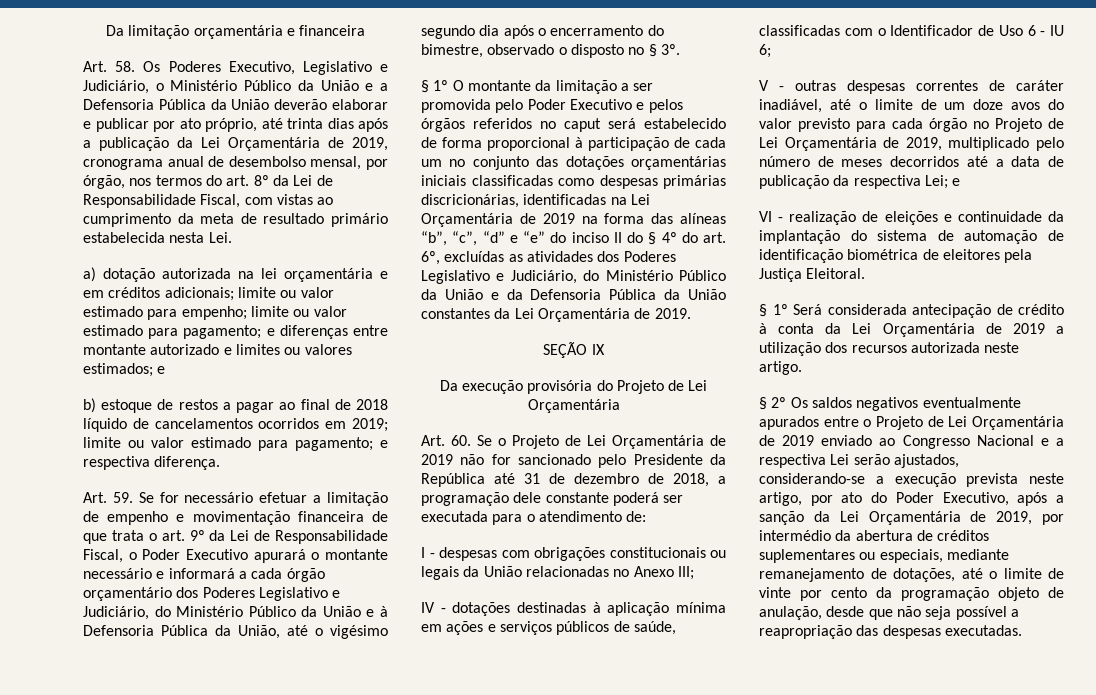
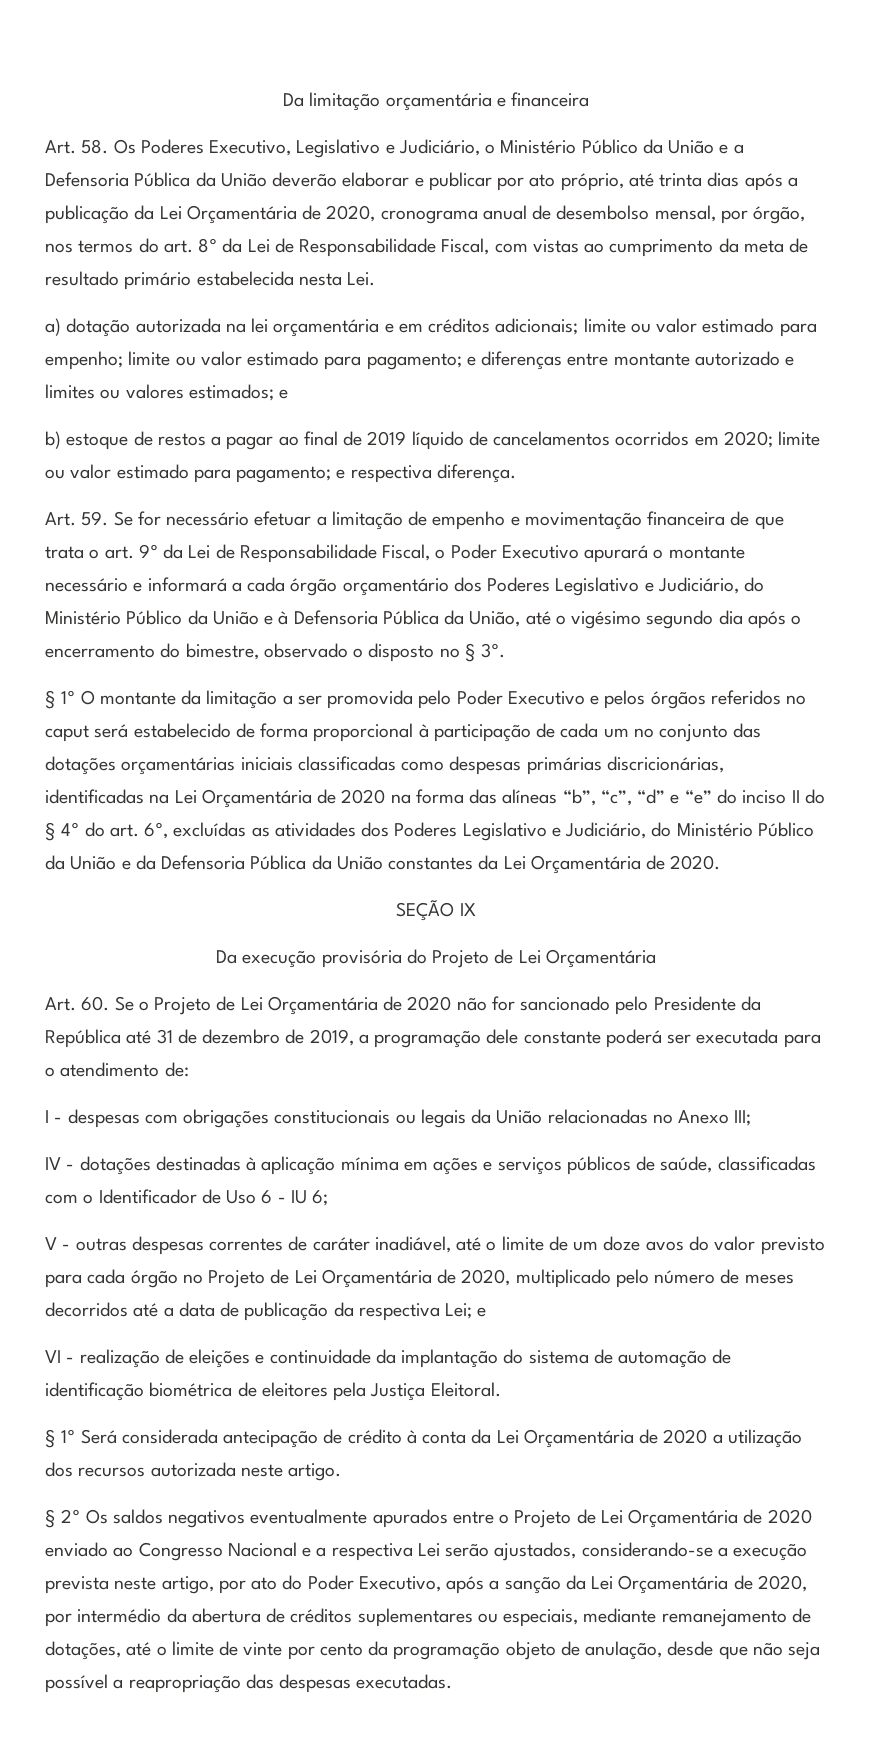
[352,137,388,151] 2019, -> [326,205,376,222] 2020,
[356,399,389,410] 2018 -> [367,431,407,446] 2019
[352,418,389,432] 2019; -> [723,431,773,448] 2020;
[542,213,575,224] 2019 -> [341,789,386,804] 2020
[654,308,691,319] 2019. -> [670,855,721,870] 2020.
[421,454,453,465] 2019 -> [407,996,452,1011] 2020
[673,473,709,487] 2018, -> [309,1029,354,1046] 2019,
[905,137,942,151] 2019, -> [461,1269,511,1286] 2020,
[1012,323,1045,334] 2019 -> [663,1429,708,1444] 2020
[782,435,815,446] 2019 -> [767,1509,812,1524] 2020
[996,511,1033,525] 2019, -> [757,1575,807,1592] 2020,

